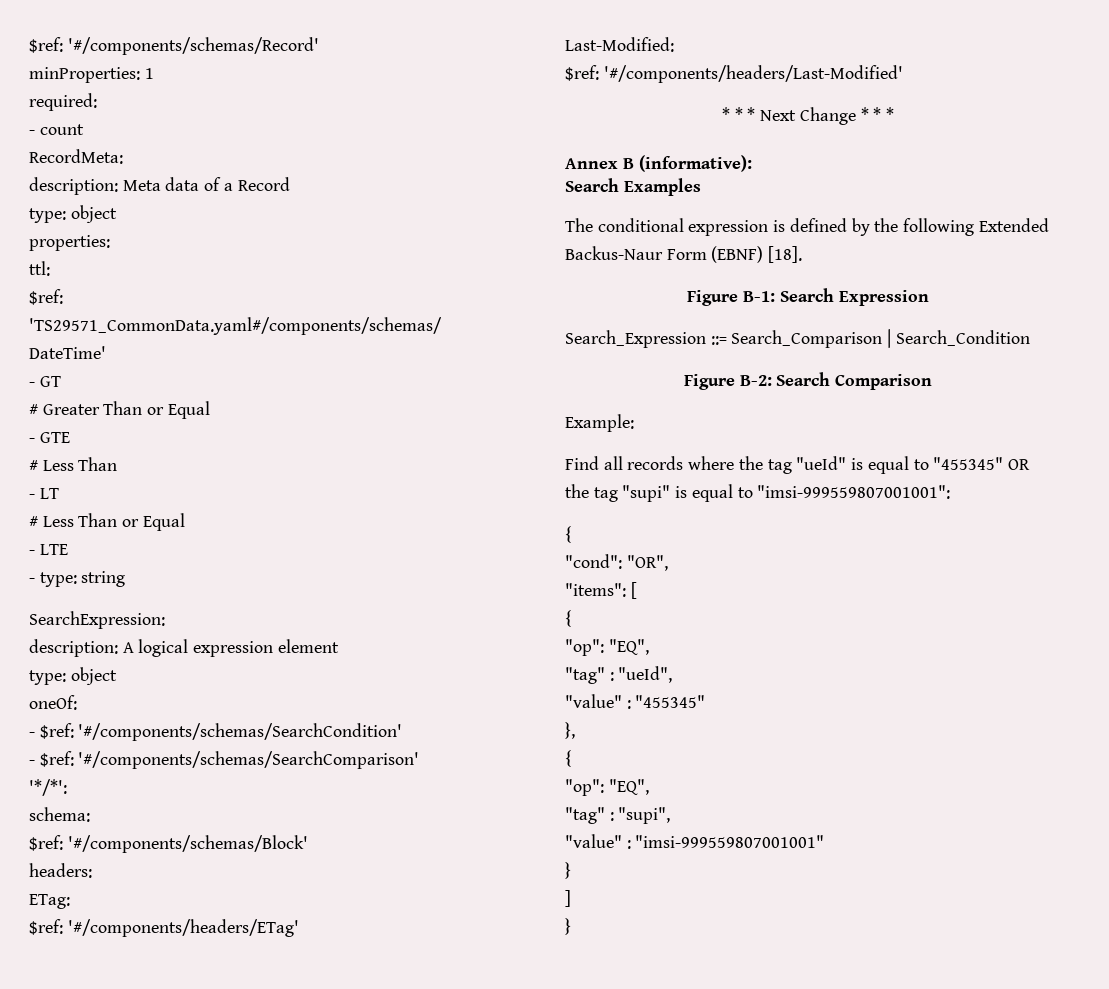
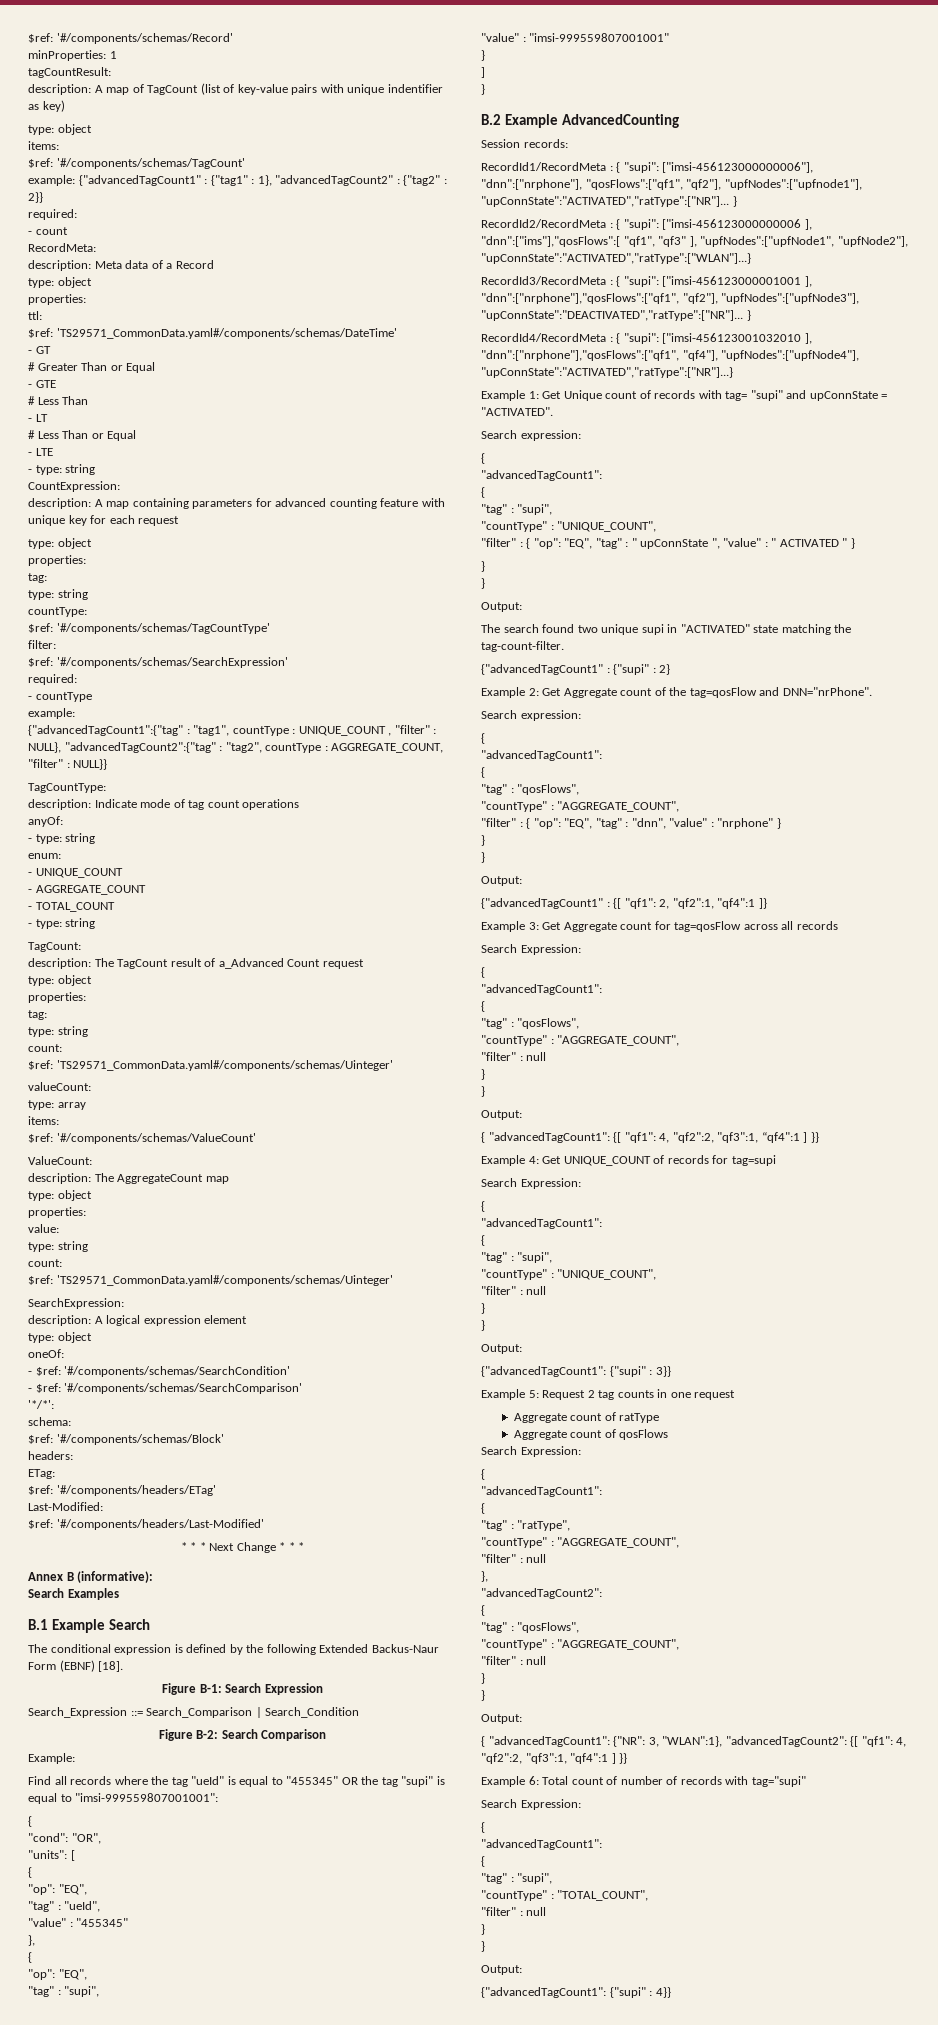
(154, 73) none -> [28,67,111,78] [28,83,443,95] [28,100,65,112] [28,124,92,135] [28,141,59,150] [28,158,245,169] [28,175,447,186] [28,192,43,203] // tagCountResult: // description: A map of TagCount (list of key-value pairs with unique indentifier as key) // type: object // items: // $ref: '#/components/schemas/TagCount' // example: {"advancedTagCount1" : {"tag1" : 1}, "advancedTagCount2" : {"tag2" : 2}}
(126, 579) none -> [28,481,120,492] [28,498,445,509] [28,515,180,526] [28,538,92,549] [28,555,86,566] [28,573,47,583] [28,589,88,600] [28,607,87,617] [28,623,270,634] [28,640,56,649] [28,657,288,668] [28,674,77,685] [28,692,92,702] [28,708,75,719] [28,725,437,736] [28,742,444,753] [28,759,108,770] [28,783,106,793] [28,799,300,810] [28,816,63,827] [28,833,96,844] [28,853,61,859] [28,868,123,878] [28,885,146,895] [28,902,115,912] [28,918,96,929] [28,942,81,952] [28,958,364,969] [28,975,92,986] [28,992,86,1003] [28,1010,47,1020] [28,1026,88,1037] [28,1044,62,1052] [28,1060,393,1071] [28,1082,91,1091] [28,1100,86,1110] [28,1116,59,1125] [28,1133,256,1144] [28,1156,92,1165] [28,1173,229,1184] [28,1190,92,1201] [28,1207,86,1218] [28,1224,59,1233] [28,1241,88,1252] [28,1259,62,1267] [28,1275,393,1286] // CountExpression: // description: A map containing parameters for advanced counting feature with unique key for each request // type: object // properties: // tag: // type: string // countType: // $ref: '#/components/schemas/TagCountType' // filter: // $ref: '#/components/schemas/SearchExpression' // required: // - countType // example: // {"advancedTagCount1":{"tag" : "tag1", countType : UNIQUE_COUNT , "filter" : NULL}, "advancedTagCount2":{"tag" : "tag2", countType : AGGREGATE_COUNT, "filter" : NULL}} // TagCountType: // description: Indicate mode of tag count operations // anyOf: // - type: string // enum: // - UNIQUE_COUNT // - AGGREGATE_COUNT // - TOTAL_COUNT // - type: string // TagCount: // description: The TagCount result of a_Advanced Count request // type: object // properties: // tag: // type: string // count: // $ref: 'TS29571_CommonData.yaml#/components/schemas/Uinteger' // valueCount: // type: array // items: // $ref: '#/components/schemas/ValueCount' // ValueCount: // description: The AggregateCount map // type: object // properties: // value: // type: string // count: // $ref: 'TS29571_CommonData.yaml#/components/schemas/Uinteger'
(701, 187) none -> [28,1619,151,1633] // B.1 Example Search
[565,583,626,597] "items": -> [28,1850,67,1859] "units":
(571, 926) none -> [481,114,680,128] [481,139,568,148] [481,162,814,173] [481,179,862,190] [481,196,737,207] [481,219,812,230] [481,236,908,247] [481,253,751,264] [481,276,812,287] [481,293,860,304] [481,310,751,321] [481,333,812,344] [481,350,860,361] [481,367,733,378] [481,390,888,401] [481,407,553,416] [481,430,581,441] [481,453,485,464] [481,470,602,481] [481,487,485,498] [481,504,553,515] [481,521,657,532] [481,538,855,549] [481,561,485,572] [481,578,485,589] [481,602,522,612] [481,624,852,635] [481,641,564,652] [481,664,671,675] [481,687,872,698] [481,710,581,721] [481,733,485,744] [481,750,602,761] [481,767,485,778] [481,784,580,795] [481,801,680,812] [481,818,781,829] [481,835,485,846] [481,852,485,863] [481,876,522,886] [481,898,767,909] [481,921,838,932] [481,944,581,955] [481,967,485,978] [481,984,602,995] [481,1001,485,1012] [481,1018,580,1029] [481,1035,680,1046] [481,1052,547,1061] [481,1069,485,1080] [481,1086,485,1097] [481,1110,522,1120] [481,1132,819,1143] [481,1155,776,1166] [481,1178,581,1189] [481,1201,485,1212] [481,1218,602,1229] [481,1235,485,1246] [481,1252,553,1263] [481,1269,657,1280] [481,1286,547,1295] [481,1303,485,1314] [481,1320,485,1331] [481,1344,522,1354] [481,1366,671,1377] [481,1389,736,1400] [513,1412,660,1423] [513,1429,669,1440] [481,1446,581,1457] [481,1469,485,1480] [481,1486,602,1497] [481,1503,485,1514] [481,1520,571,1531] [481,1537,680,1548] [481,1554,547,1563] [481,1571,488,1582] [481,1588,602,1599] [481,1605,485,1616] [481,1622,580,1633] [481,1639,680,1650] [481,1656,547,1665] [481,1673,485,1684] [481,1690,485,1701] [481,1714,522,1724] [481,1736,907,1747] [481,1753,628,1764] [481,1776,806,1787] [481,1799,581,1810] [481,1822,485,1833] [481,1839,602,1850] [481,1856,485,1867] [481,1873,553,1884] [481,1890,649,1901] [481,1907,547,1916] [481,1924,485,1935] [481,1941,485,1952] [481,1965,522,1975] [481,1987,671,1998] // B.2 Example AdvancedCounting // Session records: // RecordId1/RecordMeta : { "supi": ["imsi-456123000000006"], "dnn":["nrphone"], "qosFlows":["qf1", "qf2"], "upfNodes":["upfnode1"], "upConnState":"ACTIVATED","ratType":["NR"]... } // RecordId2/RecordMeta : { "supi": ["imsi-456123000000006 ], "dnn":["ims"],"qosFlows":[ "qf1", "qf3" ], "upfNodes":["upfNode1", "upfNode2"], "upConnState":"ACTIVATED","ratType":["WLAN"]...} // RecordId3/RecordMeta : { "supi": ["imsi-456123000001001 ], "dnn":["nrphone"],"qosFlows":["qf1", "qf2"], "upfNodes":["upfNode3"], "upConnState":"DEACTIVATED","ratType":["NR"]... } // RecordId4/RecordMeta : { "supi": ["imsi-456123001032010 ], "dnn":["nrphone"],"qosFlows":["qf1", "qf4"], "upfNodes":["upfNode4"], "upConnState":"ACTIVATED","ratType":["NR"]...} // Example 1: Get Unique count of records with tag= "supi" and upConnState = "ACTIVATED". // Search expression: // { // "advancedTagCount1": // { // "tag" : "supi", // "countType" : "UNIQUE_COUNT", // "filter" : { "op": "EQ", "tag" : " upConnState ", "value" : " ACTIVATED " } // } // } // Output: // The search found two unique supi in "ACTIVATED" state matching the tag-count-filter. // {"advancedTagCount1" : {"supi" : 2} // Example 2: Get Aggregate count of the tag=qosFlow and DNN="nrPhone". // Search expression: // { // "advancedTagCount1": // { // "tag" : "qosFlows", // "countType" : "AGGREGATE_COUNT", // "filter" : { "op": "EQ", "tag" : "dnn", "value" : "nrphone" } // } // } // Output: // {"advancedTagCount1" : {[ "qf1": 2, "qf2":1, "qf4":1 ]} // Example 3: Get Aggregate count for tag=qosFlow across all records // Search Expression: // { // "advancedTagCount1": // { // "tag" : "qosFlows", // "countType" : "AGGREGATE_COUNT", // "filter" : null // } // } // Output: // { "advancedTagCount1": {[ "qf1": 4, "qf2":2, "qf3":1, “qf4":1 ] }} // Example 4: Get UNIQUE_COUNT of records for tag=supi // Search Expression: // { // "advancedTagCount1": // { // "tag" : "supi", // "countType" : "UNIQUE_COUNT", // "filter" : null // } // } // Output: // {"advancedTagCount1": {"supi" : 3}} // Example 5: Request 2 tag counts in one request // Aggregate count of ratType // Aggregate count of qosFlows // Search Expression: // { // "advancedTagCount1": // { // "tag" : "ratType", // "countType" : "AGGREGATE_COUNT", // "filter" : null // }, // "advancedTagCount2": // { // "tag" : "qosFlows", // "countType" : "AGGREGATE_COUNT", // "filter" : null // } // } // Output: // { "advancedTagCount1": {"NR": 3, "WLAN":1}, "advancedTagCount2": {[ "qf1": 4, "qf2":2, "qf3":1, "qf4":1 ] }} // Example 6: Total count of number of records with tag="supi" // Search Expression: // { // "advancedTagCount1": // { // "tag" : "supi", // "countType" : "TOTAL_COUNT", // "filter" : null // } // } // Output: // {"advancedTagCount1": {"supi" : 4}}

